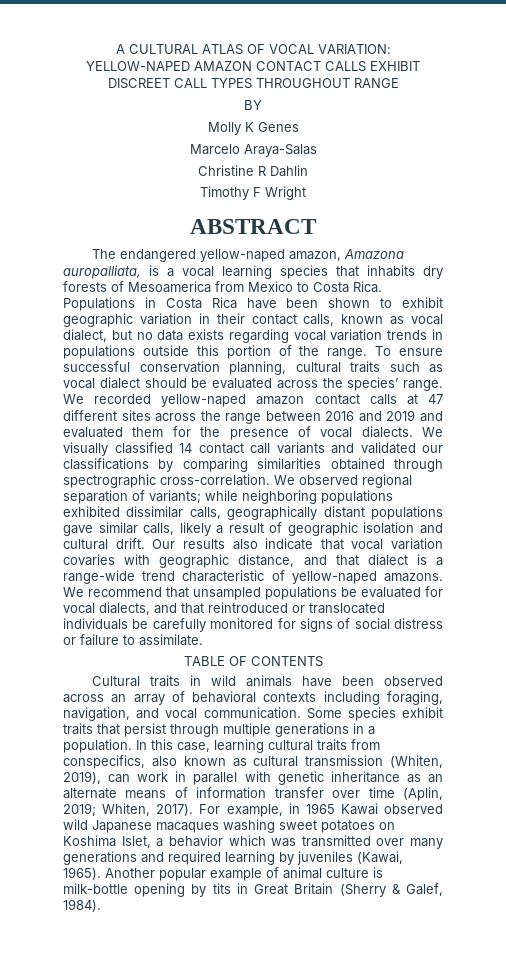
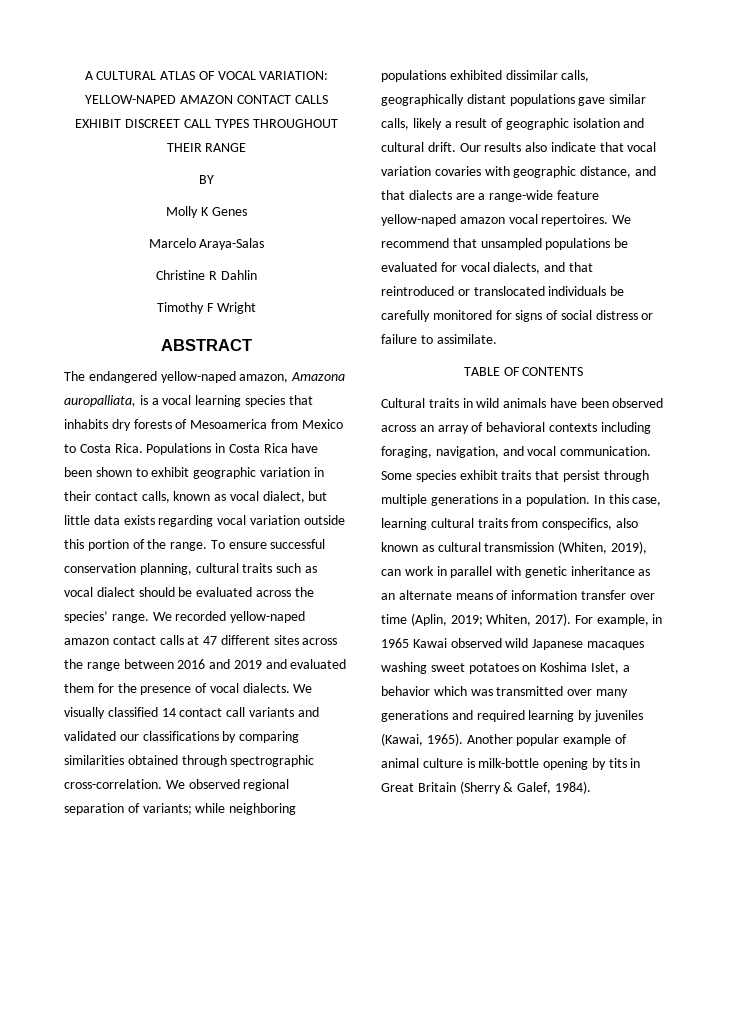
(350, 83) none -> [166,143,202,152] THEIR
[136,332,153,340] no -> [64,515,90,525] little
[387,329,443,340] [63,345,135,359] trends in populations -> (300, 520) none
[367,554,443,566] [63,570,443,584] dialect is a range-wide trend characteristic of yellow-naped amazons. -> [408,190,599,202] [381,214,609,226] dialects are a range-wide feature yellow-naped amazon vocal repertoires.

